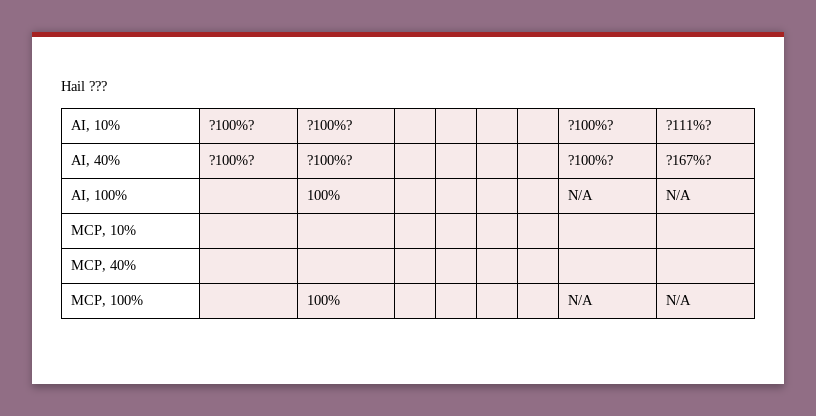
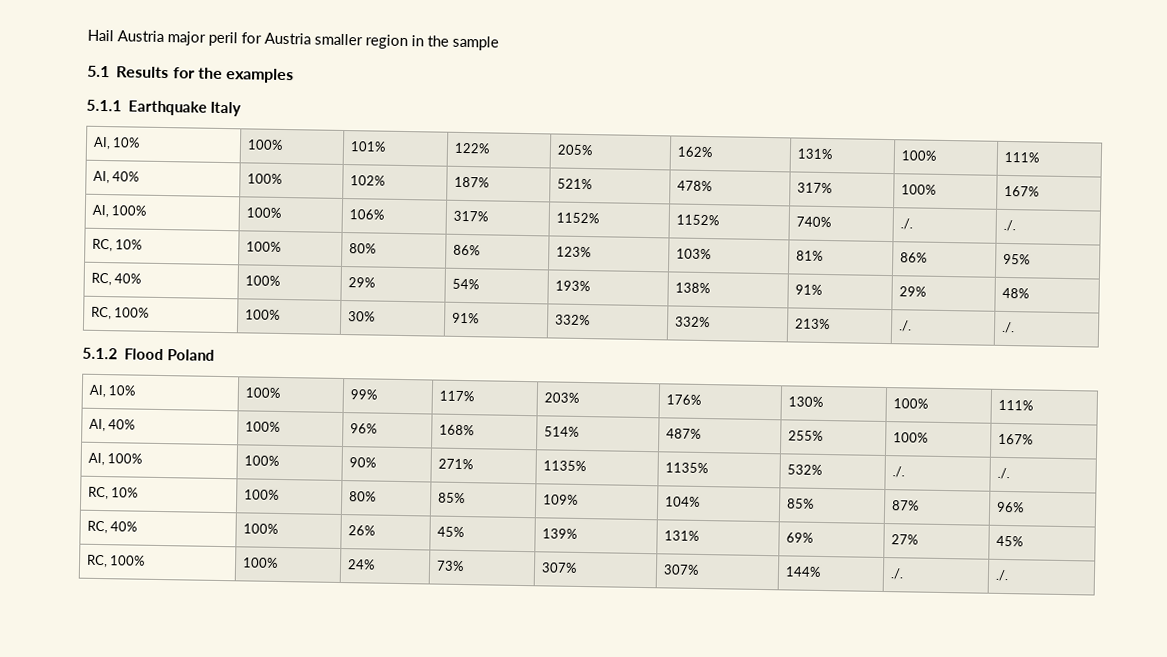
[89,81,107,91] [71,120,121,132] [209,120,255,130] [307,120,353,130] [568,120,614,130] [666,120,712,130] [71,155,121,167] [209,155,255,165] [307,155,353,165] [568,155,614,165] [666,155,712,165] [71,190,128,202] [307,190,341,200] [568,190,594,200] [666,190,692,200] [71,225,137,237] [71,260,137,272] [71,295,144,307] [307,295,341,305] [568,295,594,305] [666,295,692,305] ??? // AI, 10% | ?100%? | ?100%? | | | | | ?100%? | ?111%? // AI, 40% | ?100%? | ?100%? | | | | | ?100%? | ?167%? // AI, 100% | | 100% | | | | | N/A | N/A // MCP, 10% | | | | | | | | // MCP, 40% | | | | | | | | // MCP, 100% | | 100% | | | | | N/A | N/A -> [117,30,499,51] [87,65,295,84] [86,99,242,117] [92,136,141,150] [246,139,283,150] [349,141,386,152] [453,142,490,154] [556,144,593,156] [676,146,713,158] [796,148,833,160] [900,150,936,161] [1003,151,1039,163] [92,170,140,184] [246,173,282,184] [349,175,385,186] [453,176,489,188] [556,178,592,190] [676,180,712,192] [796,182,832,194] [900,184,936,195] [1003,185,1039,197] [91,204,147,218] [245,207,281,218] [348,209,384,220] [452,210,488,222] [555,212,599,224] [675,214,719,226] [795,216,831,228] [899,218,913,230] [1002,219,1016,232] [91,238,143,252] [245,241,281,252] [348,243,376,254] [452,244,480,256] [555,246,591,258] [675,248,711,260] [795,250,823,261] [899,252,927,263] [1002,253,1030,265] [90,272,142,286] [244,275,280,286] [347,277,375,288] [451,278,479,290] [554,280,590,292] [674,282,710,294] [794,284,822,295] [898,286,926,297] [1001,287,1029,299] [90,306,150,320] [244,309,280,320] [347,311,375,322] [451,312,479,324] [554,314,590,326] [674,316,710,328] [794,318,830,330] [897,320,912,332] [1000,321,1015,334] [82,347,216,361] [88,384,136,398] [244,387,280,398] [349,389,377,400] [438,390,474,402] [543,392,579,403] [665,394,701,405] [787,396,823,407] [892,398,928,409] [997,399,1033,411] [88,418,136,432] [244,421,280,432] [349,423,377,434] [438,424,474,436] [543,426,579,437] [665,428,701,439] [787,430,823,441] [892,432,928,443] [997,433,1033,445] [87,452,143,466] [243,455,279,466] [348,457,376,468] [437,458,473,470] [542,460,586,472] [664,462,708,474] [786,464,822,475] [891,466,905,478] [996,467,1010,480] [87,486,139,500] [243,489,279,500] [348,491,376,502] [437,492,465,504] [542,494,578,505] [664,496,700,507] [786,498,814,509] [891,500,919,511] [996,501,1024,513] [86,520,138,534] [242,523,278,534] [347,525,375,536] [436,526,464,538] [541,528,577,539] [663,530,699,541] [785,532,813,543] [890,534,918,545] [995,535,1023,547] [85,554,146,568] [241,557,278,568] [346,559,375,570] [435,560,464,572] [540,562,577,573] [662,564,699,575] [784,566,821,577] [889,568,904,580] [994,569,1009,582] Austria major peril for Austria smaller region in the sample // 5.1 Results for the examples // 5.1.1 Earthquake Italy // AI, 10% | 100% | 101% | 122% | 205% | 162% | 131% | 100% | 111% // AI, 40% | 100% | 102% | 187% | 521% | 478% | 317% | 100% | 167% // AI, 100% | 100% | 106% | 317% | 1152% | 1152% | 740% | ./. | ./. // RC, 10% | 100% | 80% | 86% | 123% | 103% | 81% | 86% | 95% // RC, 40% | 100% | 29% | 54% | 193% | 138% | 91% | 29% | 48% // RC, 100% | 100% | 30% | 91% | 332% | 332% | 213% | ./. | ./. // 5.1.2 Flood Poland // AI, 10% | 100% | 99% | 117% | 203% | 176% | 130% | 100% | 111% // AI, 40% | 100% | 96% | 168% | 514% | 487% | 255% | 100% | 167% // AI, 100% | 100% | 90% | 271% | 1135% | 1135% | 532% | ./. | ./. // RC, 10% | 100% | 80% | 85% | 109% | 104% | 85% | 87% | 96% // RC, 40% | 100% | 26% | 45% | 139% | 131% | 69% | 27% | 45% // RC, 100% | 100% | 24% | 73% | 307% | 307% | 144% | ./. | ./.

